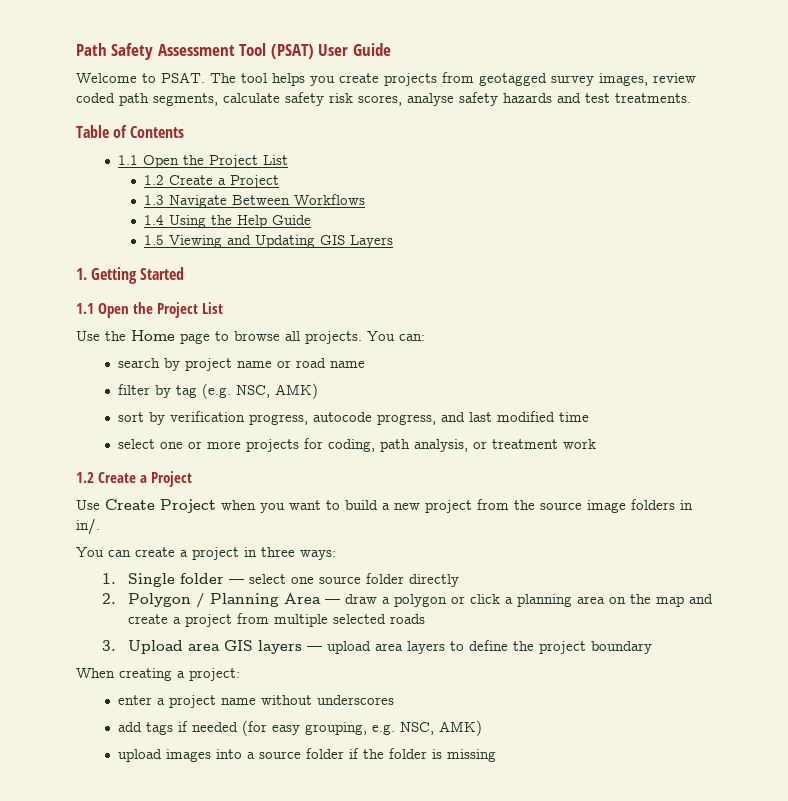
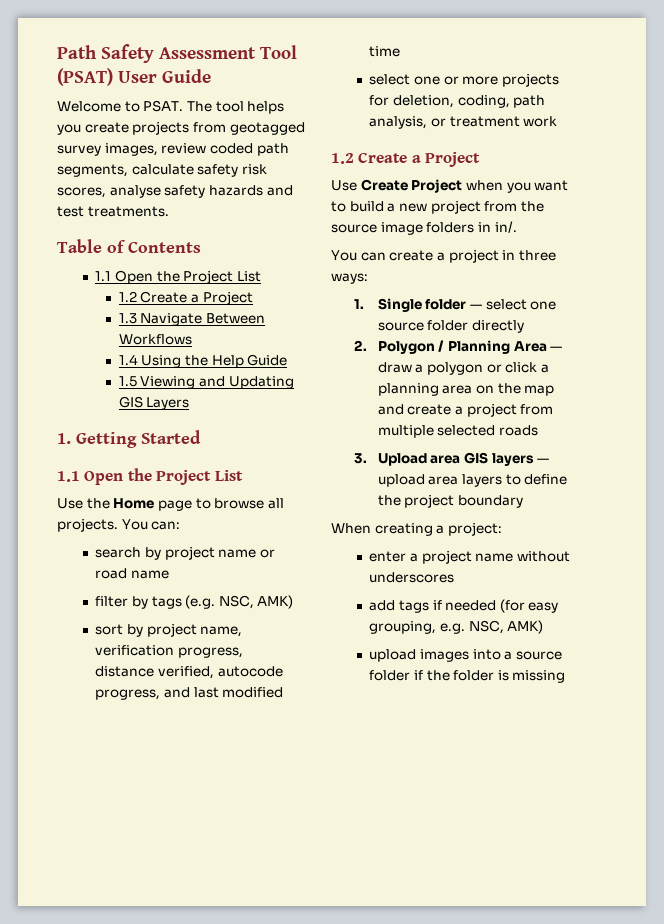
[175,385,197,398] tag -> [151,596,182,609] tags
[169,411,308,425] verification progress, -> [146,623,243,637] [95,645,243,658] [95,666,214,679] project name, verification progress, distance verified,
(323, 443) none -> [392,95,454,108] deletion,

